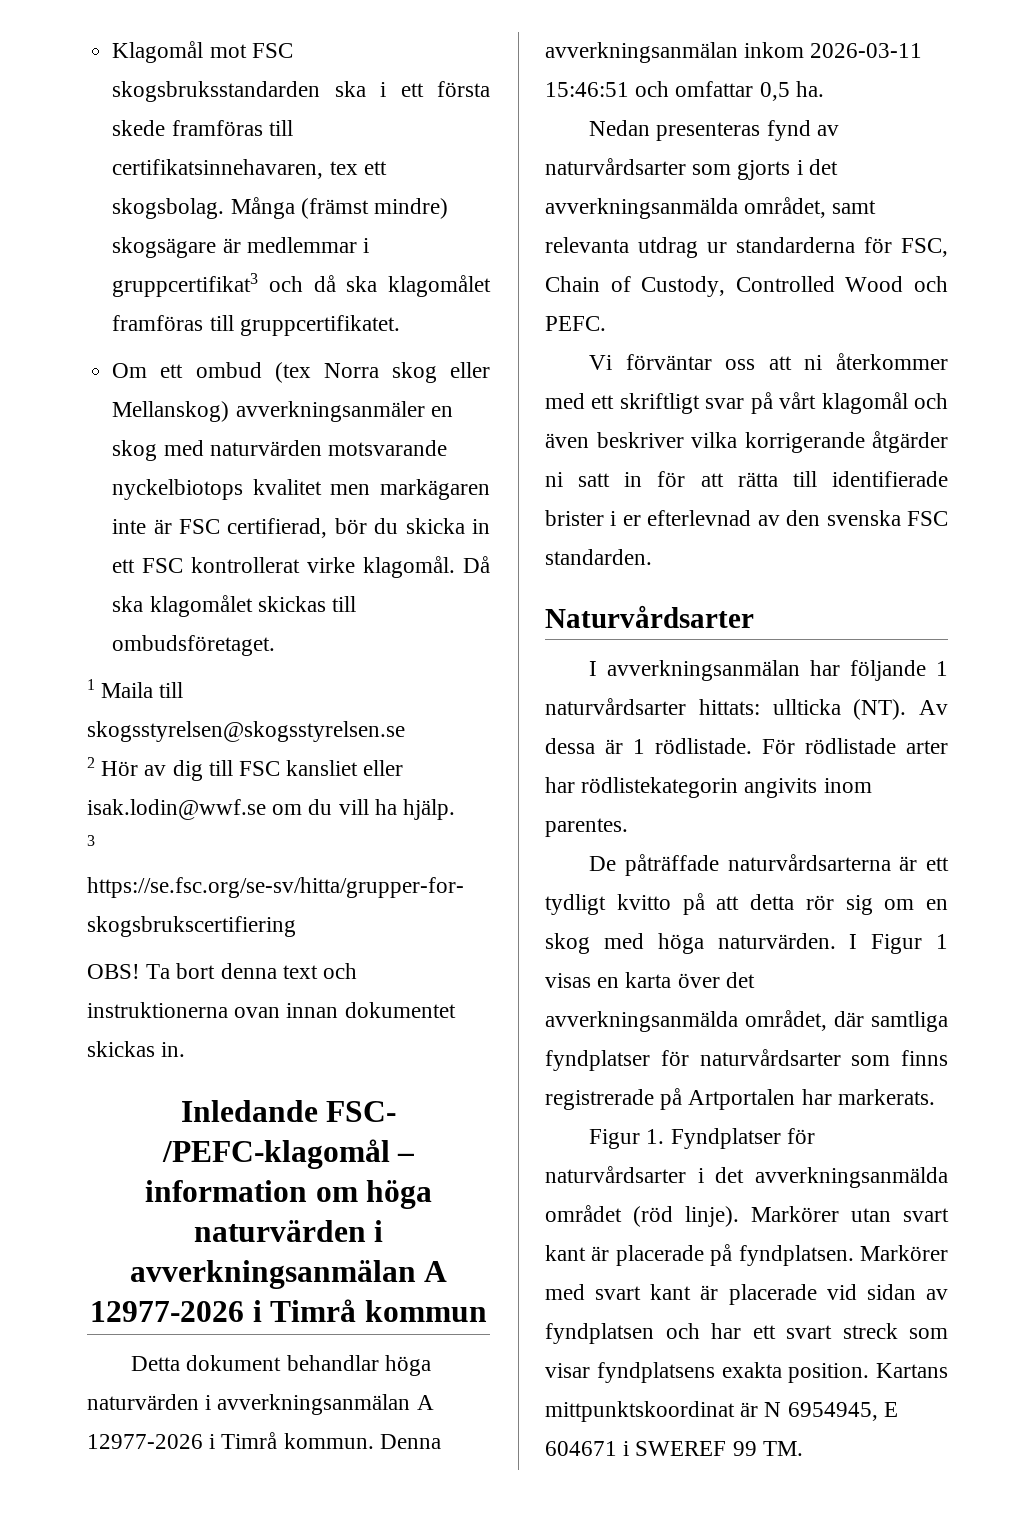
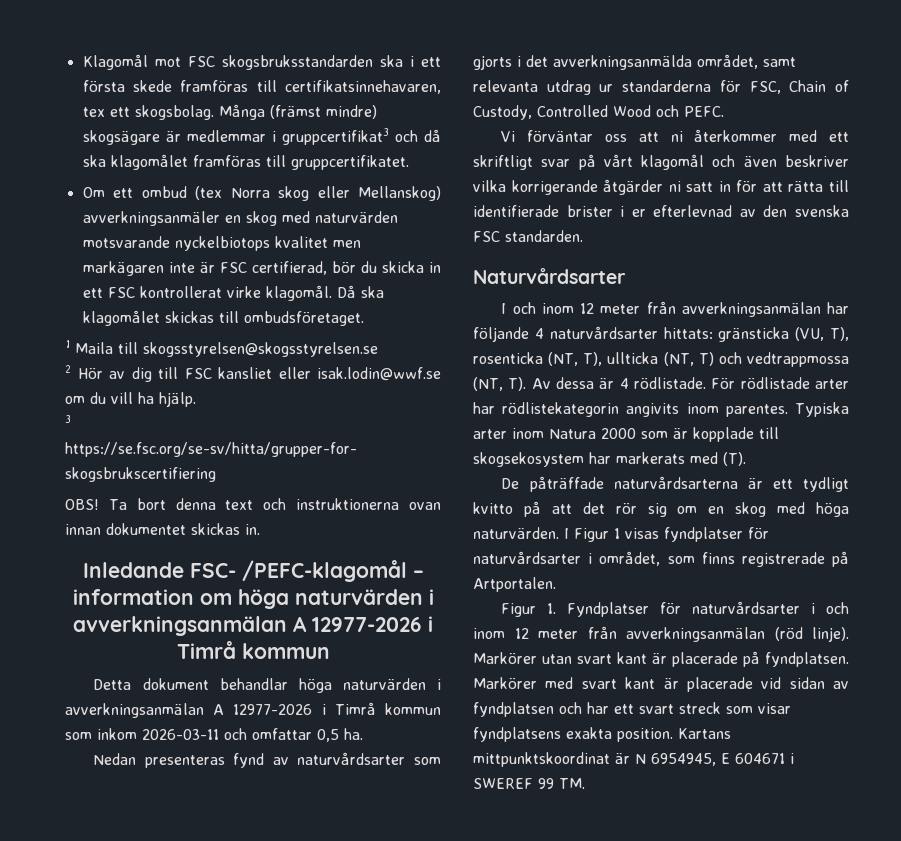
[283,1433,441,1449] [545,42,738,63] kommun. Denna avverkningsanmälan -> [384,703,441,715] [65,732,92,740] kommun som
[545,82,629,97] 15:46:51 -> (219, 734) none
(598, 668) none -> [512,301,676,314] och inom 12 meter från
[936,661,948,676] 1 -> [534,328,544,339] 4
[772,699,907,720] ullticka (NT). -> [718,327,849,342] [473,352,849,367] [473,377,527,391] gränsticka (VU, T), rosenticka (NT, T), ullticka (NT, T) och vedtrappmossa (NT, T).
[633,739,645,754] 1 -> [619,378,629,389] 4
(628, 827) none -> [795,402,850,417] [473,427,779,442] [473,452,746,467] Typiska arter inom Natura 2000 som är kopplade till skogsekosystem har markerats med (T).
[750,894,794,910] detta -> [582,502,605,514] det
[597,972,755,988] [545,1010,948,1032] en karta över det avverkningsanmälda området, där samtliga -> (659, 533) none
(841, 1057) none -> [588,551,661,566] i området,
[688,1089,935,1110] Artportalen har markerats. -> [473,577,556,592] Artportalen.
[715,1167,948,1188] [545,1205,622,1222] det avverkningsanmälda området -> [826,602,849,614] [473,626,765,642] och inom 12 meter från avverkningsanmälan

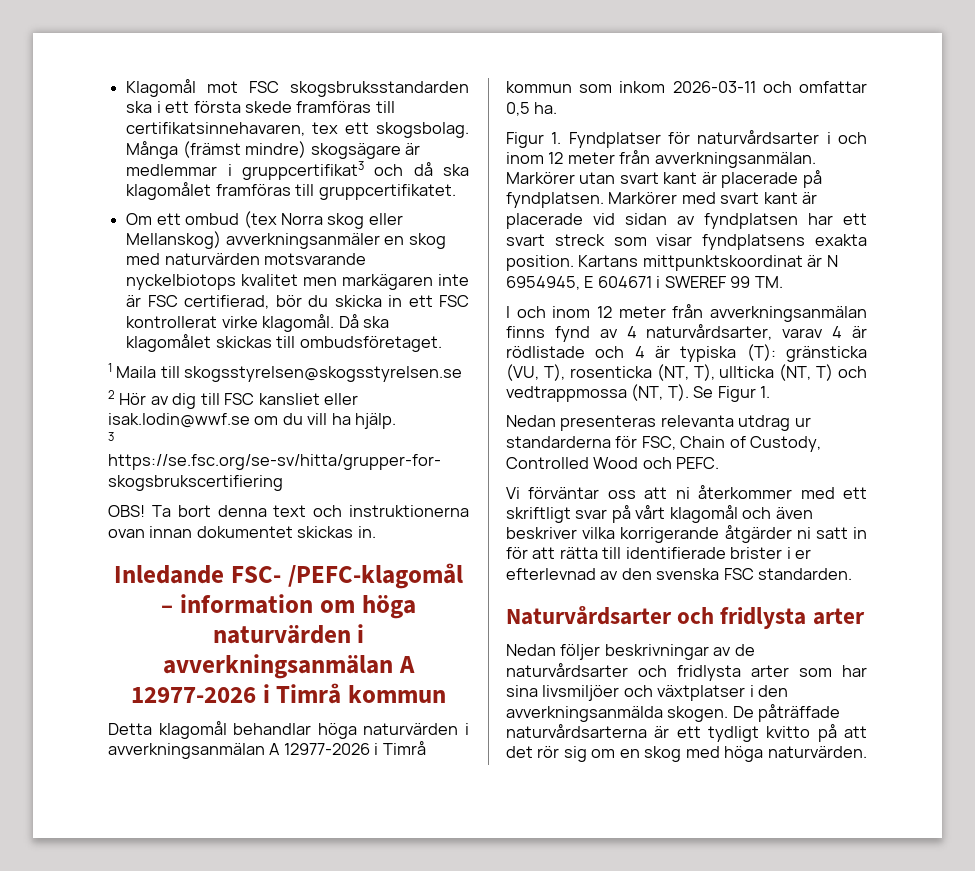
[142,678,209,690] dokument -> [158,721,227,739] klagomål
[93,752,441,768] [473,54,796,70] Nedan presenteras fynd av naturvårdsarter som gjorts i det avverkningsanmälda området, samt -> [506,130,867,148] [506,150,816,168] [506,170,822,188] [506,192,818,208] [506,213,867,229] [506,234,867,250] [506,255,838,271] [506,276,783,290] [506,304,867,322] [506,324,867,342] [506,344,867,362] [506,364,867,381] [506,384,771,402] [506,415,657,431] Figur 1. Fyndplatser för naturvårdsarter i och inom 12 meter från avverkningsanmälan. Markörer utan svart kant är placerade på fyndplatsen. Markörer med svart kant är placerade vid sidan av fyndplatsen har ett svart streck som visar fyndplatsens exakta position. Kartans mittpunktskoordinat är N 6954945, E 604671 i SWEREF 99 TM. // I och inom 12 meter från avverkningsanmälan finns fynd av 4 naturvårdsarter, varav 4 är rödlistade och 4 är typiska (T): gränsticka (VU, T), rosenticka (NT, T), ullticka (NT, T) och vedtrappmossa (NT, T). Se Figur 1. // Nedan presenteras
[501,301,849,317] [473,326,849,342] [473,352,849,367] [473,377,849,391] [473,402,850,417] [473,427,779,442] [473,452,746,467] // I och inom 12 meter från avverkningsanmälan har följande 4 naturvårdsarter hittats: gränsticka (VU, T), rosenticka (NT, T), ullticka (NT, T) och vedtrappmossa (NT, T). Av dessa är 4 rödlistade. För rödlistade arter har rödlistekategorin angivits inom parentes. Typiska arter inom Natura 2000 som är kopplade till skogsekosystem har markerats med (T). // -> [677,607,865,629] [506,644,755,660] [506,663,867,681] [506,685,789,701] [506,706,729,722] och fridlysta arter // Nedan följer beskrivningar av de naturvårdsarter och fridlysta arter som har sina livsmiljöer och växtplatser i den avverkningsanmälda skogen.
[564,527,769,542] [473,551,849,567] [473,577,556,592] [501,601,849,617] [473,626,849,642] [473,651,849,667] [473,677,849,692] [473,702,791,717] [473,727,731,742] [473,752,794,767] [473,778,585,789] I Figur 1 visas fyndplatser för naturvårdsarter i området, som finns registrerade på Artportalen. // Figur 1. Fyndplatser för naturvårdsarter i och inom 12 meter från avverkningsanmälan (röd linje). Markörer utan svart kant är placerade på fyndplatsen. Markörer med svart kant är placerade vid sidan av fyndplatsen och har ett svart streck som visar fyndplatsens exakta position. Kartans mittpunktskoordinat är N 6954945, E 604671 i SWEREF 99 TM. -> (867, 752) none

